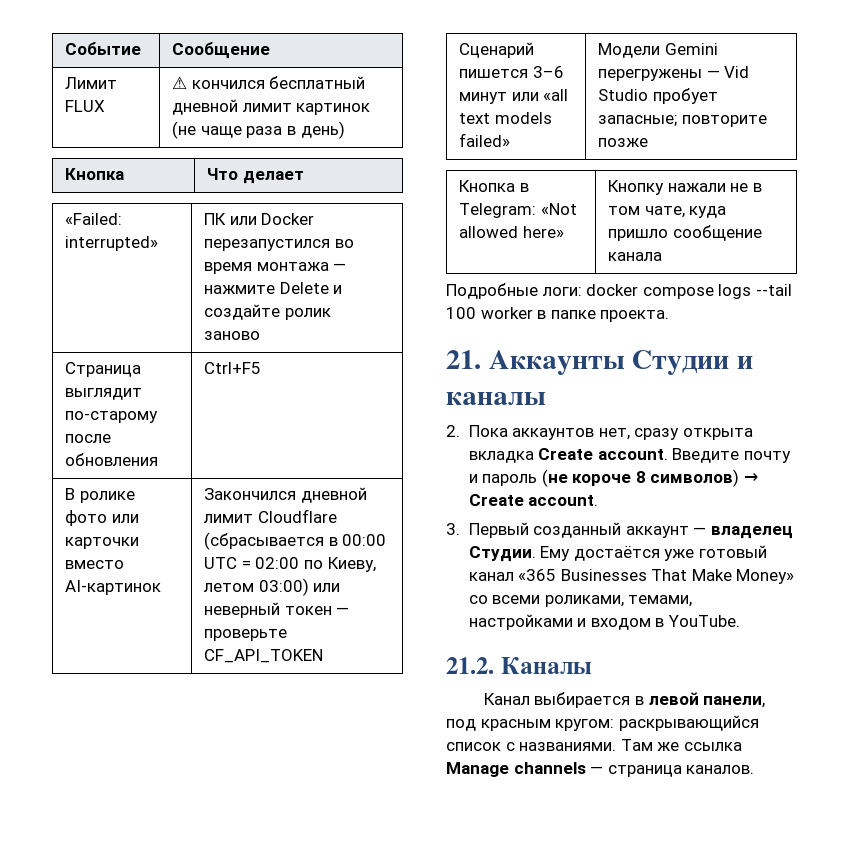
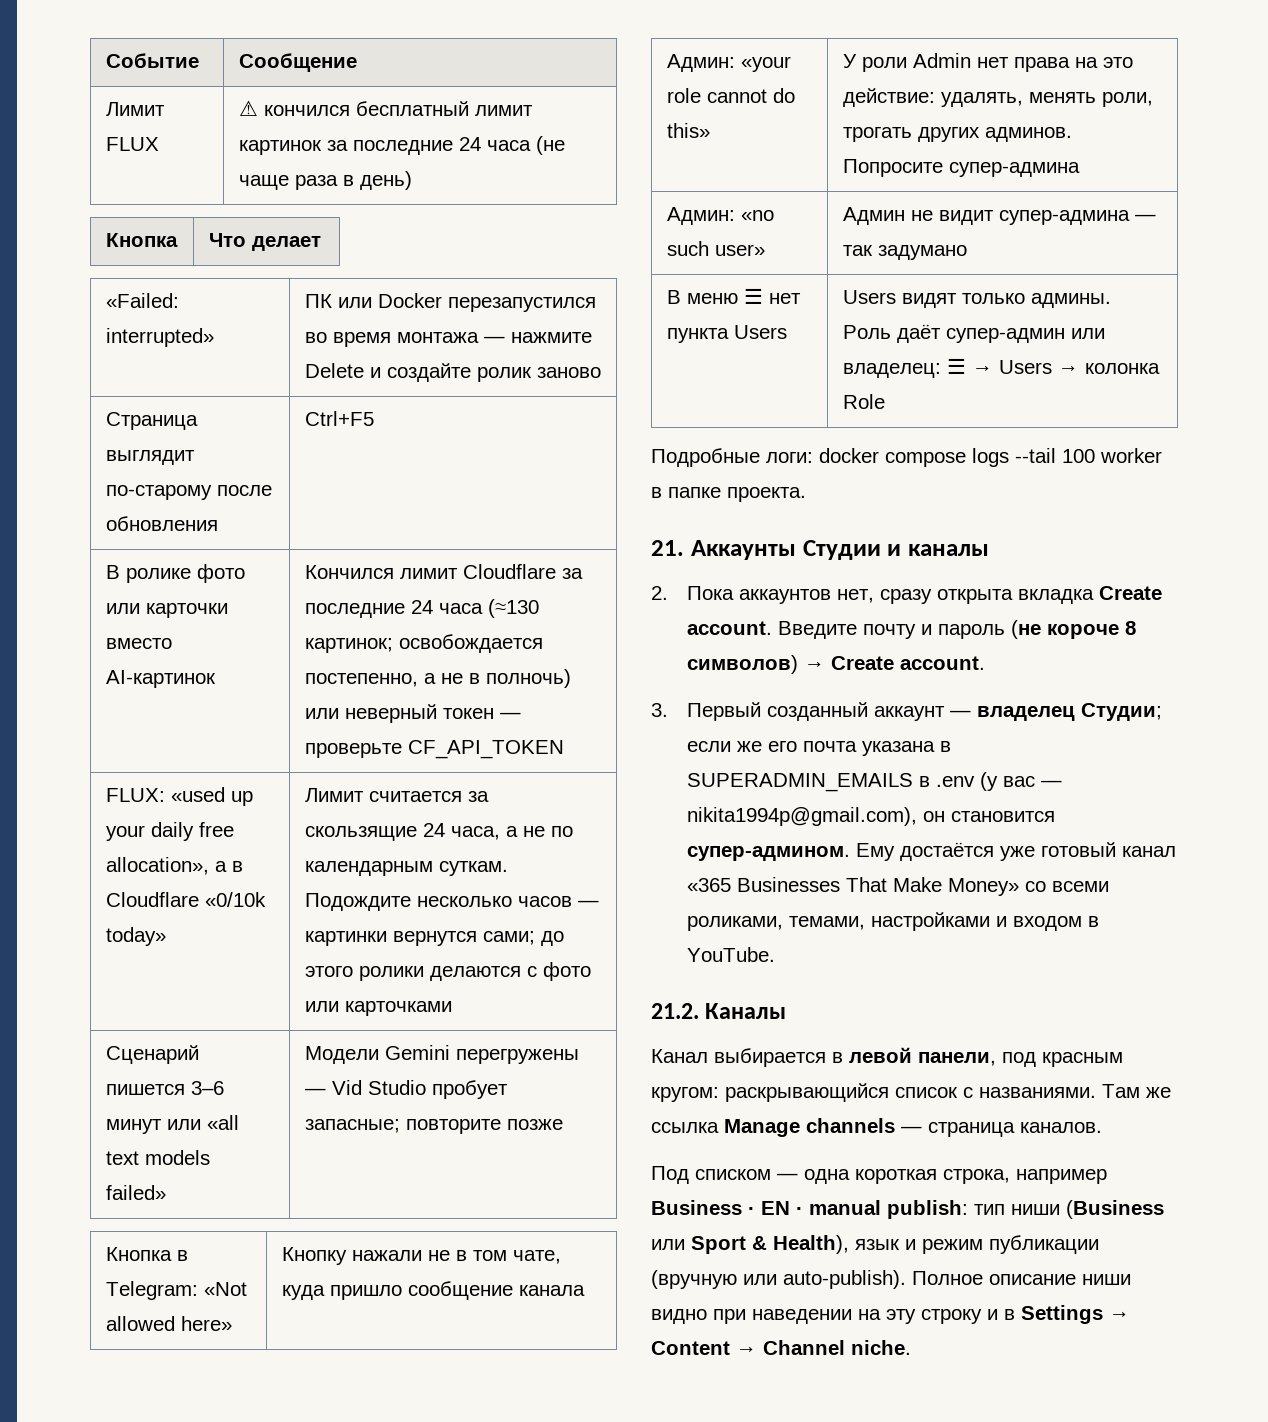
[172,99,239,115] дневной -> (469, 108) none
(371, 109) none -> [326,137,531,155] за последние 24 часа
[204,487,367,503] [204,509,337,523] [204,532,387,550] [204,557,376,572] [204,578,309,596] Закончился дневной лимит Cloudflare (сбрасывается в 00:00 UTC = 02:00 по Киеву, летом 03:00) -> [304,564,583,579] [304,599,539,618] [304,634,543,653] [304,669,571,688] Кончился лимит Cloudflare за последние 24 часа (≈130 картинок; освобождается постепенно, а не в полночь)
(324, 656) none -> [105,787,253,806] [105,822,234,841] [105,857,243,875] [105,892,266,907] [105,927,166,946] [304,788,489,802] [304,823,573,841] [304,861,508,876] [304,893,599,911] [304,931,564,946] [304,962,591,981] [304,1001,452,1016] // FLUX: «used up your daily free allocation», а в Cloudflare «0/10k today» | Лимит считается за скользящие 24 часа, а не по календарным суткам. Подождите несколько часов — картинки вернутся сами; до этого ролики делаются с фото или карточками
(663, 256) none -> [666,54,791,72] [666,88,795,103] [666,123,710,138] [842,53,1133,72] [842,88,1153,107] [842,127,1072,142] [842,159,1080,177] [666,207,774,225] [666,241,765,256] [842,207,1156,225] [842,245,967,260] [666,288,801,304] [666,325,787,343] [842,290,1111,308] [842,324,1105,343] [842,358,1160,378] [842,394,885,409] // Админ: «your role cannot do this» | У роли Admin нет права на это действие: удалять, менять роли, трогать других админов. Попросите супер-админа // Админ: «no such user» | Админ не видит супер-админа — так задумано // В меню ☰ нет пункта Users | Users видят только админы. Роль даёт супер-админ или владелец: ☰ → Users → колонка Role
[468,546,536,562] Студии. -> [1080,703,1162,721] [686,741,951,756] [686,772,1062,792] [686,807,1055,826] [686,846,850,861] Студии; если же его почта указана в SUPERADMIN_EMAILS в .env (у вас — nikita1994p@gmail.com), он становится супер-админом.
(755, 769) none -> [651,1166,1107,1184] [651,1200,1164,1219] [651,1235,1099,1254] [651,1270,1131,1289] [651,1305,1130,1324] [651,1340,911,1355] // Под списком — одна короткая строка, например Business · EN · manual publish: тип ниши (Business или Sport & Health), язык и режим публикации (вручную или auto-publish). Полное описание ниши видно при наведении на эту строку и в Settings → Content → Channel niche.

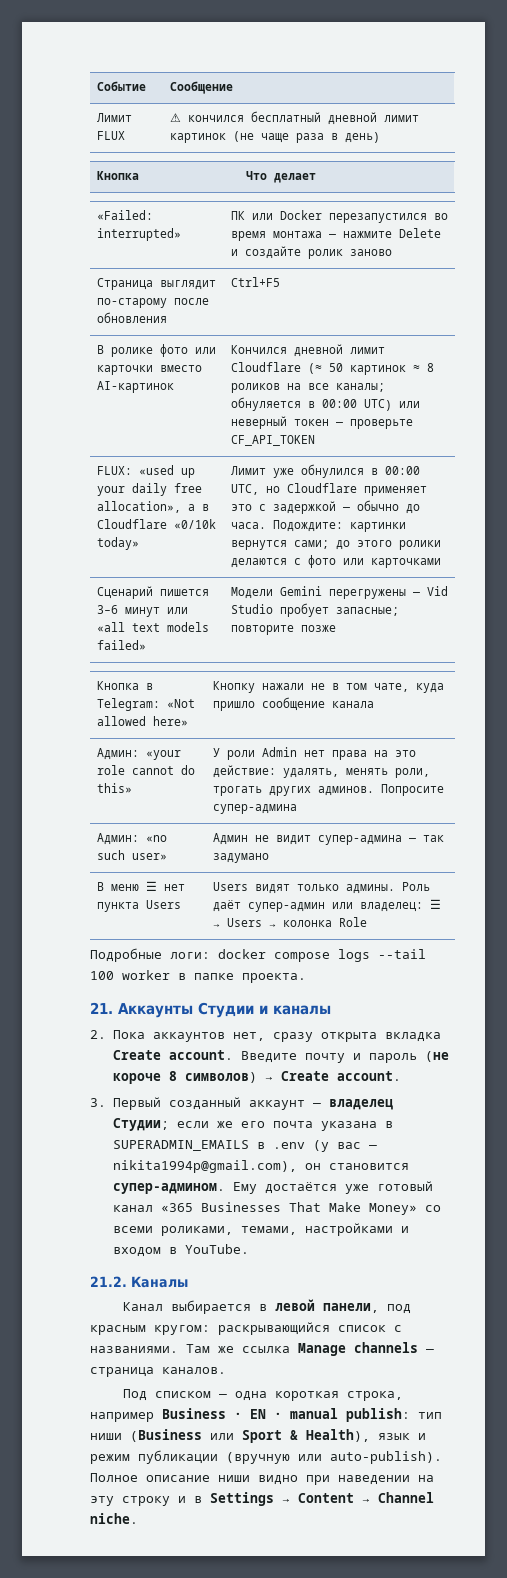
(469, 108) none -> [327,112,377,125] дневной
[326,137,531,155] за последние 24 часа -> (226, 138) none
(394, 572) none -> [293,344,343,357] дневной
[561,568,583,579] [304,599,539,618] [304,634,543,653] [304,669,571,688] за последние 24 часа (≈130 картинок; освобождается постепенно, а не в полночь) -> [307,363,434,375] [230,383,385,393] [230,397,392,411] (≈ 50 картинок ≈ 8 роликов на все каналы; обнуляется в 00:00 UTC)
[368,791,489,802] [304,823,573,841] [304,861,508,876] [304,893,599,911] считается за скользящие 24 часа, а не по календарным суткам. Подождите несколько часов — -> [272,464,420,478] [230,483,427,496] [230,500,420,514] [230,520,343,532] уже обнулился в 00:00 UTC, но Cloudflare применяет это с задержкой — обычно до часа. Подождите:

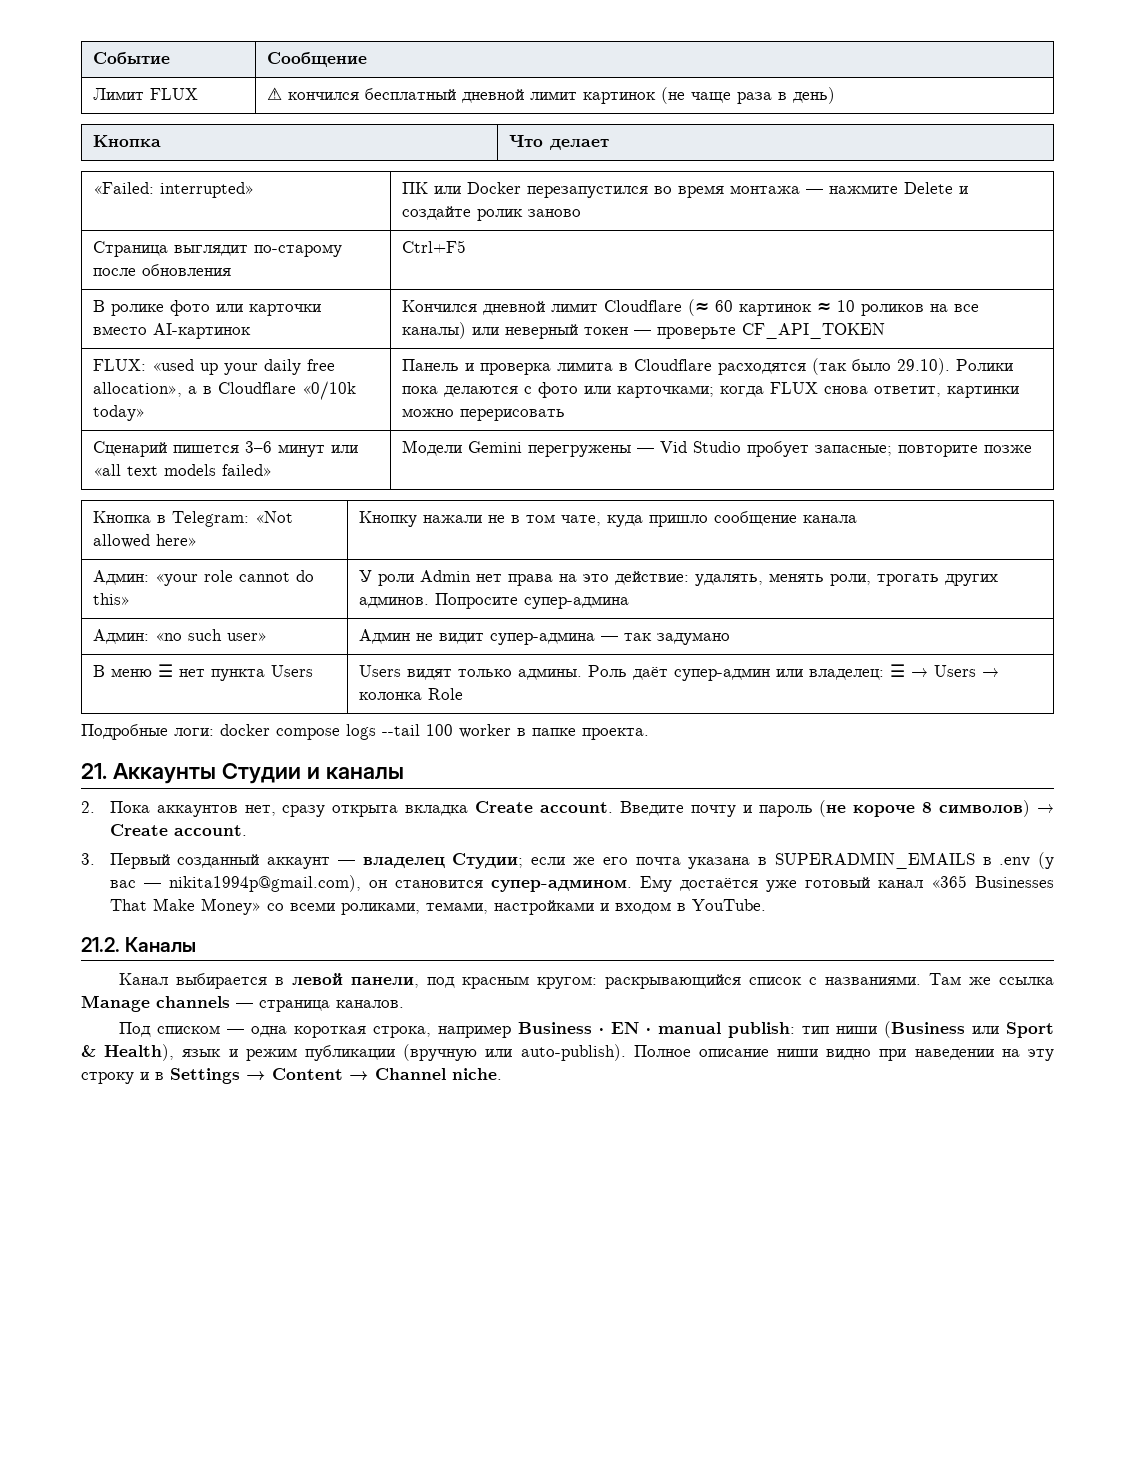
[328,363,343,372] 50 -> [714,300,733,312] 60
[426,363,434,372] 8 -> [836,300,855,312] 10
[335,383,385,392] [230,397,392,411] каналы; обнуляется в 00:00 UTC) -> [401,322,466,339] каналы)
[230,464,420,478] [230,483,427,496] [230,500,420,514] [230,520,406,532] [230,540,441,550] [230,555,441,568] Лимит уже обнулился в 00:00 UTC, но Cloudflare применяет это с задержкой — обычно до часа. Подождите: картинки вернутся сами; до этого ролики делаются с фото или карточками -> [401,358,1013,375] [401,382,1019,398] [401,408,565,421] Панель и проверка лимита в Cloudflare расходятся (так было 29.10). Ролики пока делаются с фото или карточками; когда FLUX снова ответит, картинки можно перерисовать

